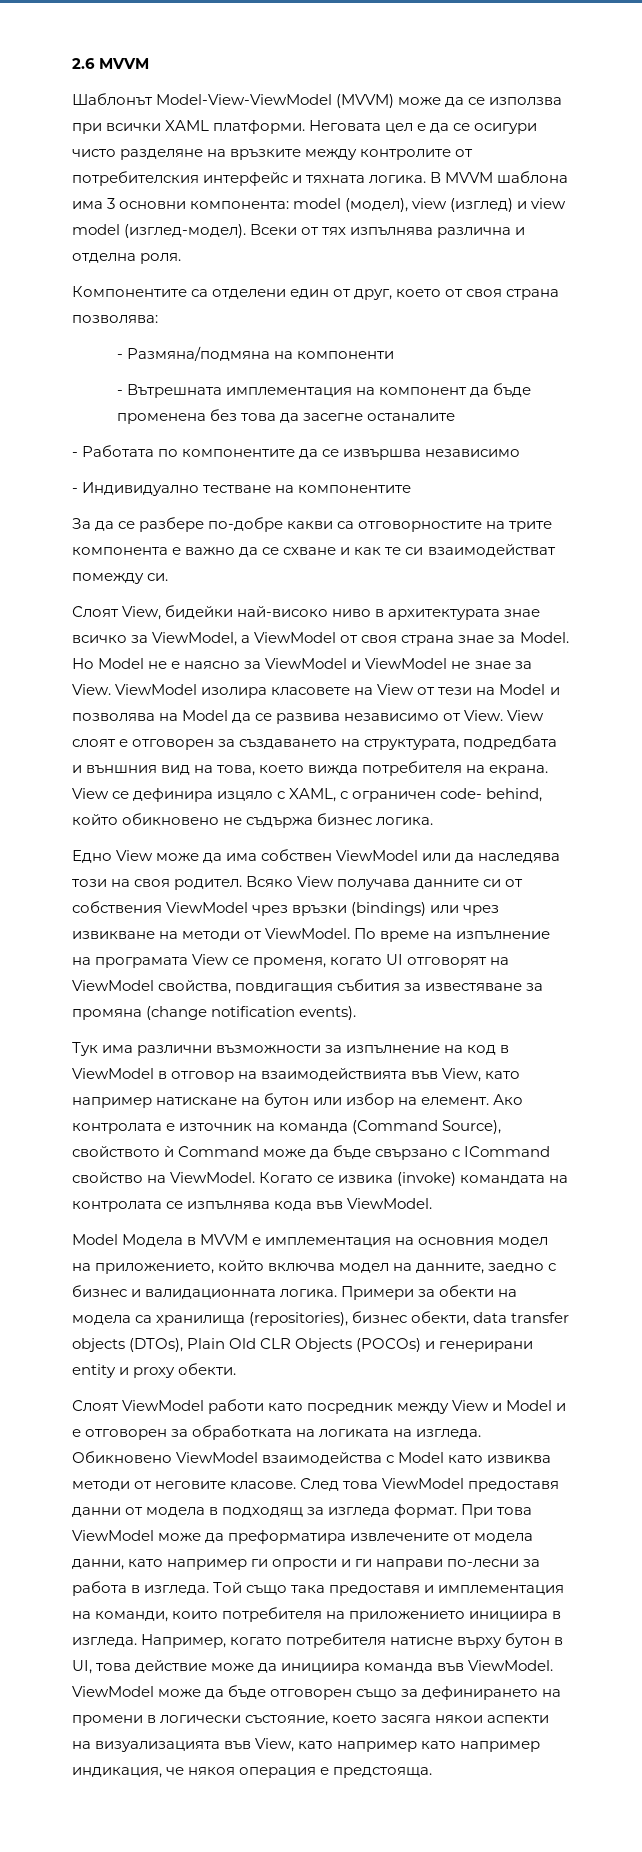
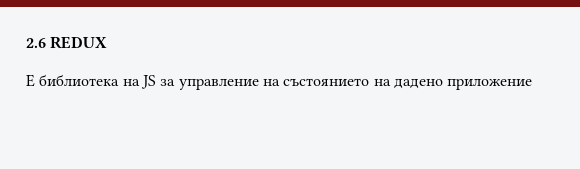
[99,58,150,69] [72,93,563,108] [72,120,538,134] [72,149,474,160] [72,171,569,186] [72,198,567,212] [72,224,526,238] [72,253,182,264] [72,286,560,300] [72,315,158,323] [117,346,395,361] [117,383,532,398] [117,409,456,424] [72,445,521,460] [72,482,412,496] [72,517,553,532] [72,544,556,557] [72,573,169,584] [72,605,541,620] [72,632,569,646] [72,658,532,669] [72,684,560,698] [72,710,545,724] [72,735,558,750] [72,761,549,776] [72,788,543,802] [72,813,434,828] [72,849,561,863] [72,876,524,890] [72,901,500,916] [72,928,551,942] [72,954,510,968] [72,979,544,994] [72,1006,357,1020] [72,1042,510,1056] [72,1068,521,1082] [72,1093,524,1108] [72,1120,502,1134] [72,1145,551,1160] [72,1172,569,1186] [72,1198,433,1212] [72,1234,549,1247] [72,1260,557,1274] [72,1285,518,1300] [72,1311,570,1326] [72,1338,534,1352] [72,1363,237,1378] [72,1399,567,1414] [72,1425,482,1440] [72,1451,552,1465] [72,1478,560,1492] [72,1504,533,1518] [72,1530,534,1544] [72,1559,541,1570] [72,1581,565,1596] [72,1607,562,1622] [72,1633,564,1648] [72,1660,554,1674] [72,1685,562,1700] [72,1715,550,1726] [72,1738,541,1752] [72,1767,433,1778] MVVM // Шаблонът Model-View-ViewModel (MVVM) може да се използва при всички XAML платформи. Неговата цел е да се осигури чисто разделяне на връзките между контролите от потребителския интерфейс и тяхната логика. В MVVM шаблона има 3 основни компонента: model (модел), view (изглед) и view model (изглед-модел). Всеки от тях изпълнява различна и отделна роля. // Компонентите са отделени един от друг, което от своя страна позволява: // - Размяна/подмяна на компоненти // - Вътрешната имплементация на компонент да бъде променена без това да засегне останалите // - Работата по компонентите да се извършва независимо // - Индивидуално тестване на компонентите // За да се разбере по-добре какви са отговорностите на трите компонента е важно да се схване и как те си взаимодействат помежду си. // Слоят View, бидейки най-високо ниво в архитектурата знае всичко за ViewModel, a ViewModel от своя страна знае за Model. Но Model не е наясно за ViewModel и ViewModel не знае за View. ViewModel изолира класовете на View от тези на Model и позволява на Model да се развива независимо от View. View слоят е отговорен за създаването на структурата, подредбата и външния вид на това, което вижда потребителя на екрана. View се дефинира изцяло с XAML, с ограничен code- behind, който обикновено не съдържа бизнес логика. // Едно View може да има собствен ViewModel или да наследява този на своя родител. Всяко View получава данните си от собствения ViewModel чрез връзки (bindings) или чрез извикване на методи от ViewModel. По време на изпълнение на програмата View се променя, когато UI отговорят на ViewModel свойства, повдигащия събития за известяване за промяна (change notification events). // Тук има различни възможности за изпълнение на код в ViewModel в отговор на взаимодействията във View, като например натискане на бутон или избор на елемент. Ако контролата е източник на команда (Command Source), свойството ѝ Command може да бъде свързано с ICommand свойство на ViewModel. Когато се извика (invoke) командата на контролата се изпълнява кода във ViewModel. // Model Модела в MVVM е имплементация на основния модел на приложението, който включва модел на данните, заедно с бизнес и валидационната логика. Примери за обекти на модела са хранилища (repositories), бизнес обекти, data transfer objects (DTOs), Plain Old CLR Objects (POCOs) и генерирани entity и proxy обекти. // Слоят ViewModel работи като посредник между View и Model и е отговорен за обработката на логиката на изгледа. Обикновено ViewModel взаимодейства с Model като извиква методи от неговите класове. След това ViewModel предоставя данни от модела в подходящ за изгледа формат. При това ViewModel може да преформатира извлечените от модела данни, като например ги опрости и ги направи по-лесни за работа в изгледа. Той също така предоставя и имплементация на команди, които потребителя на приложението инициира в изгледа. Например, когато потребителя натисне върху бутон в UI, това действие може да инициира команда във ViewModel. ViewModel може да бъде отговорен също за дефинирането на промени в логически състояние, което засяга някои аспекти на визуализацията във View, като например като например индикация, че някоя операция е предстояща. -> [50,36,108,49] [26,74,533,90] REDUX // Е библиотека на JS за управление на състоянието на дадено приложение

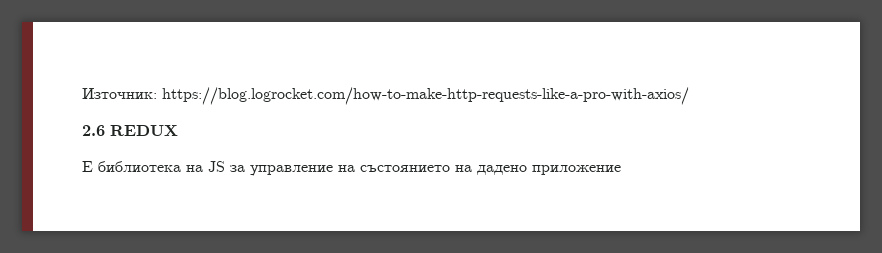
(26, 43) none -> [82,87,689,105] Източник: https://blog.logrocket.com/how-to-make-http-requests-like-a-pro-with-axios/ //

